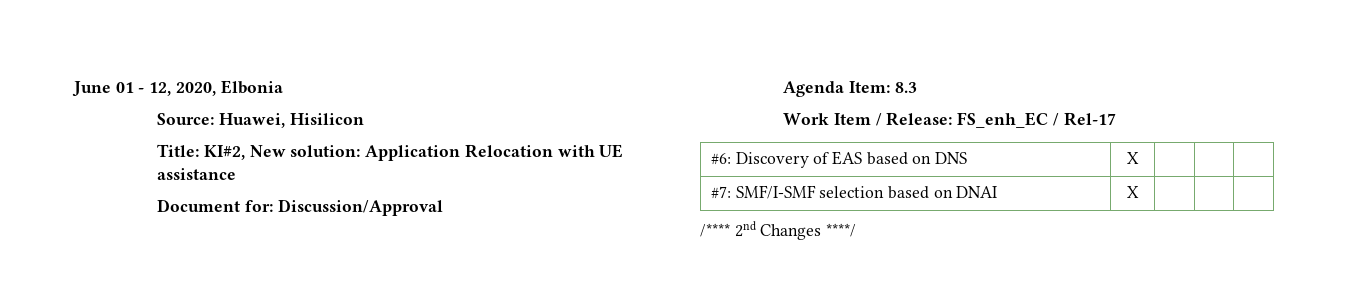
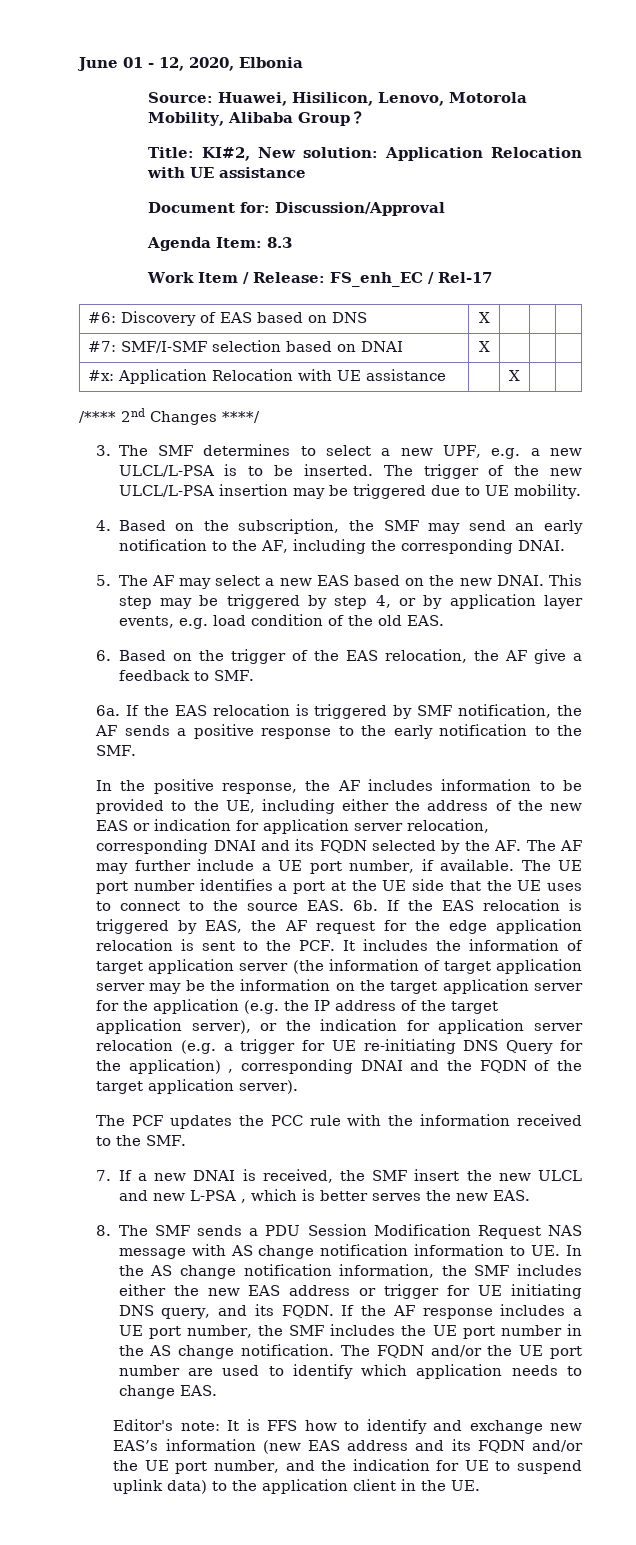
[289,113,364,125] Hisilicon -> [291,92,527,106] [147,111,365,126] Hisilicon, Lenovo, Motorola Mobility, Alibaba Group？
[700,221,857,240] // /**** 2nd Changes ****/ -> [87,369,446,384] [509,370,520,381] [79,408,260,425] [96,444,582,459] [118,464,582,479] [118,484,581,499] [96,519,583,534] [118,539,565,554] [96,574,582,589] [118,594,583,609] [118,614,444,629] [96,649,583,664] [118,670,254,681] [96,704,582,719] [95,724,582,739] [96,745,137,756] [96,779,582,794] [96,799,583,814] [96,819,490,834] [96,839,582,854] [96,859,582,874] [96,879,583,894] [96,899,582,911] [96,919,582,934] [96,939,583,951] [96,959,582,974] [96,979,583,994] [96,999,499,1014] [96,1019,583,1034] [96,1039,583,1054] [96,1059,582,1074] [96,1079,299,1094] [96,1114,582,1129] [96,1135,187,1146] [96,1169,583,1183] [118,1189,530,1203] [96,1224,582,1239] [118,1244,582,1259] [118,1264,582,1279] [118,1284,583,1299] [118,1304,582,1319] [118,1324,582,1339] [118,1344,582,1359] [118,1364,582,1379] [118,1385,217,1399] [113,1419,583,1434] [113,1439,584,1454] [113,1459,583,1474] [113,1479,481,1494] // #x: Application Relocation with UE assistance | | X | | // /**** 2nd Changes ****/ // 3. The SMF determines to select a new UPF, e.g. a new ULCL/L-PSA is to be inserted. The trigger of the new ULCL/L-PSA insertion may be triggered due to UE mobility. // 4. Based on the subscription, the SMF may send an early notification to the AF, including the corresponding DNAI. // 5. The AF may select a new EAS based on the new DNAI. This step may be triggered by step 4, or by application layer events, e.g. load condition of the old EAS. // 6. Based on the trigger of the EAS relocation, the AF give a feedback to SMF. // 6a. If the EAS relocation is triggered by SMF notification, the AF sends a positive response to the early notification to the SMF. // In the positive response, the AF includes information to be provided to the UE, including either the address of the new EAS or indication for application server relocation, corresponding DNAI and its FQDN selected by the AF. The AF may further include a UE port number, if available. The UE port number identifies a port at the UE side that the UE uses to connect to the source EAS. 6b. If the EAS relocation is triggered by EAS, the AF request for the edge application relocation is sent to the PCF. It includes the information of target application server (the information of target application server may be the information on the target application server for the application (e.g. the IP address of the target application server), or the indication for application server relocation (e.g. a trigger for UE re-initiating DNS Query for the application) , corresponding DNAI and the FQDN of the target application server). // The PCF updates the PCC rule with the information received to the SMF. // 7. If a new DNAI is received, the SMF insert the new ULCL and new L-PSA , which is better serves the new EAS. // 8. The SMF sends a PDU Session Modification Request NAS message with AS change notification information to UE. In the AS change notification information, the SMF includes either the new EAS address or trigger for UE initiating DNS query, and its FQDN. If the AF response includes a UE port number, the SMF includes the UE port number in the AS change notification. The FQDN and/or the UE port number are used to identify which application needs to change EAS. // Editor's note: It is FFS how to identify and exchange new EAS’s information (new EAS address and its FQDN and/or the UE port number, and the indication for UE to suspend uplink data) to the application client in the UE.

